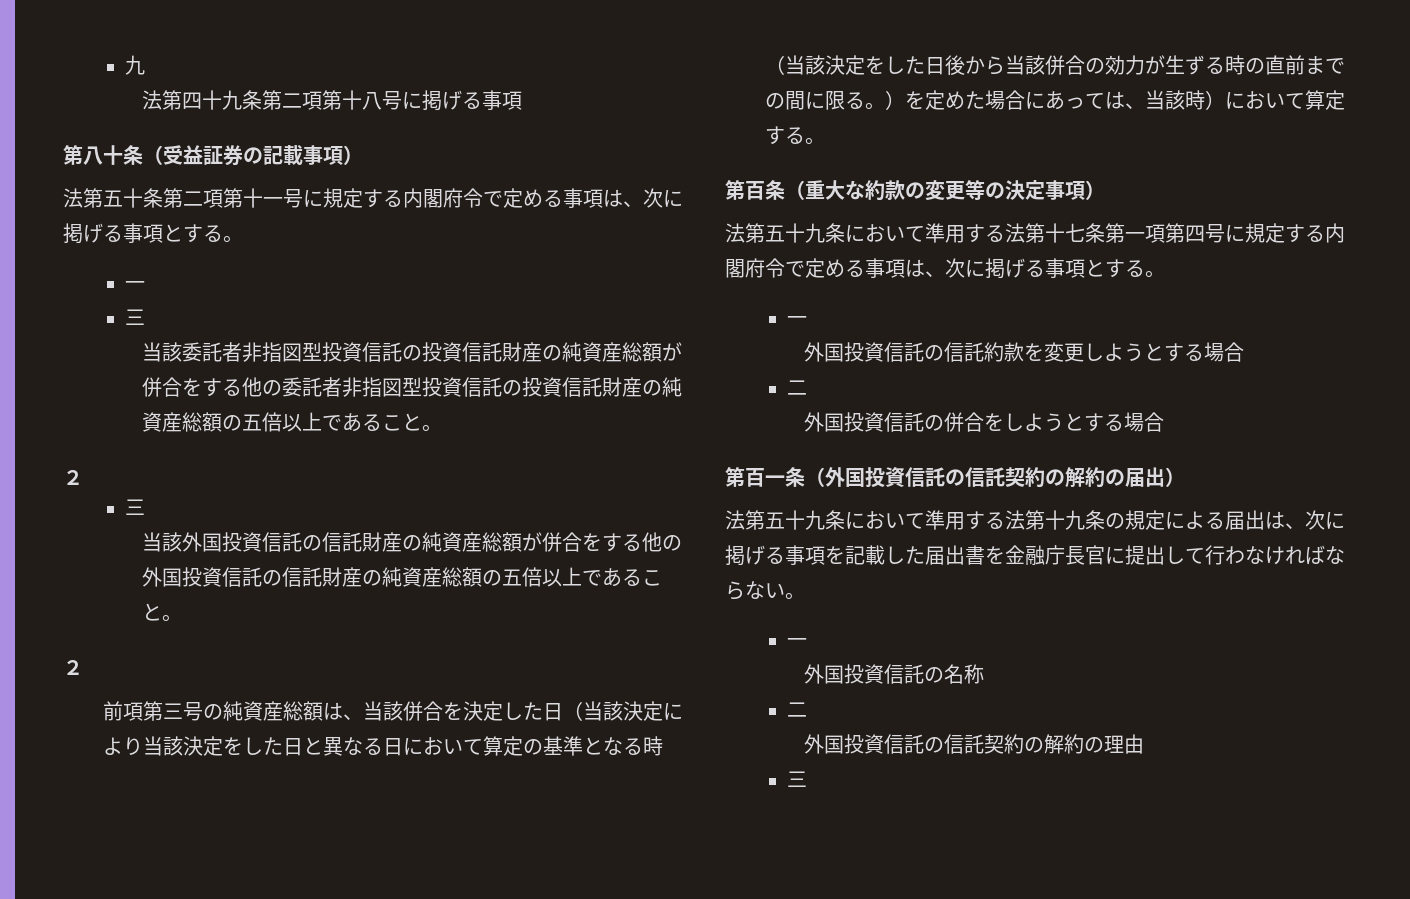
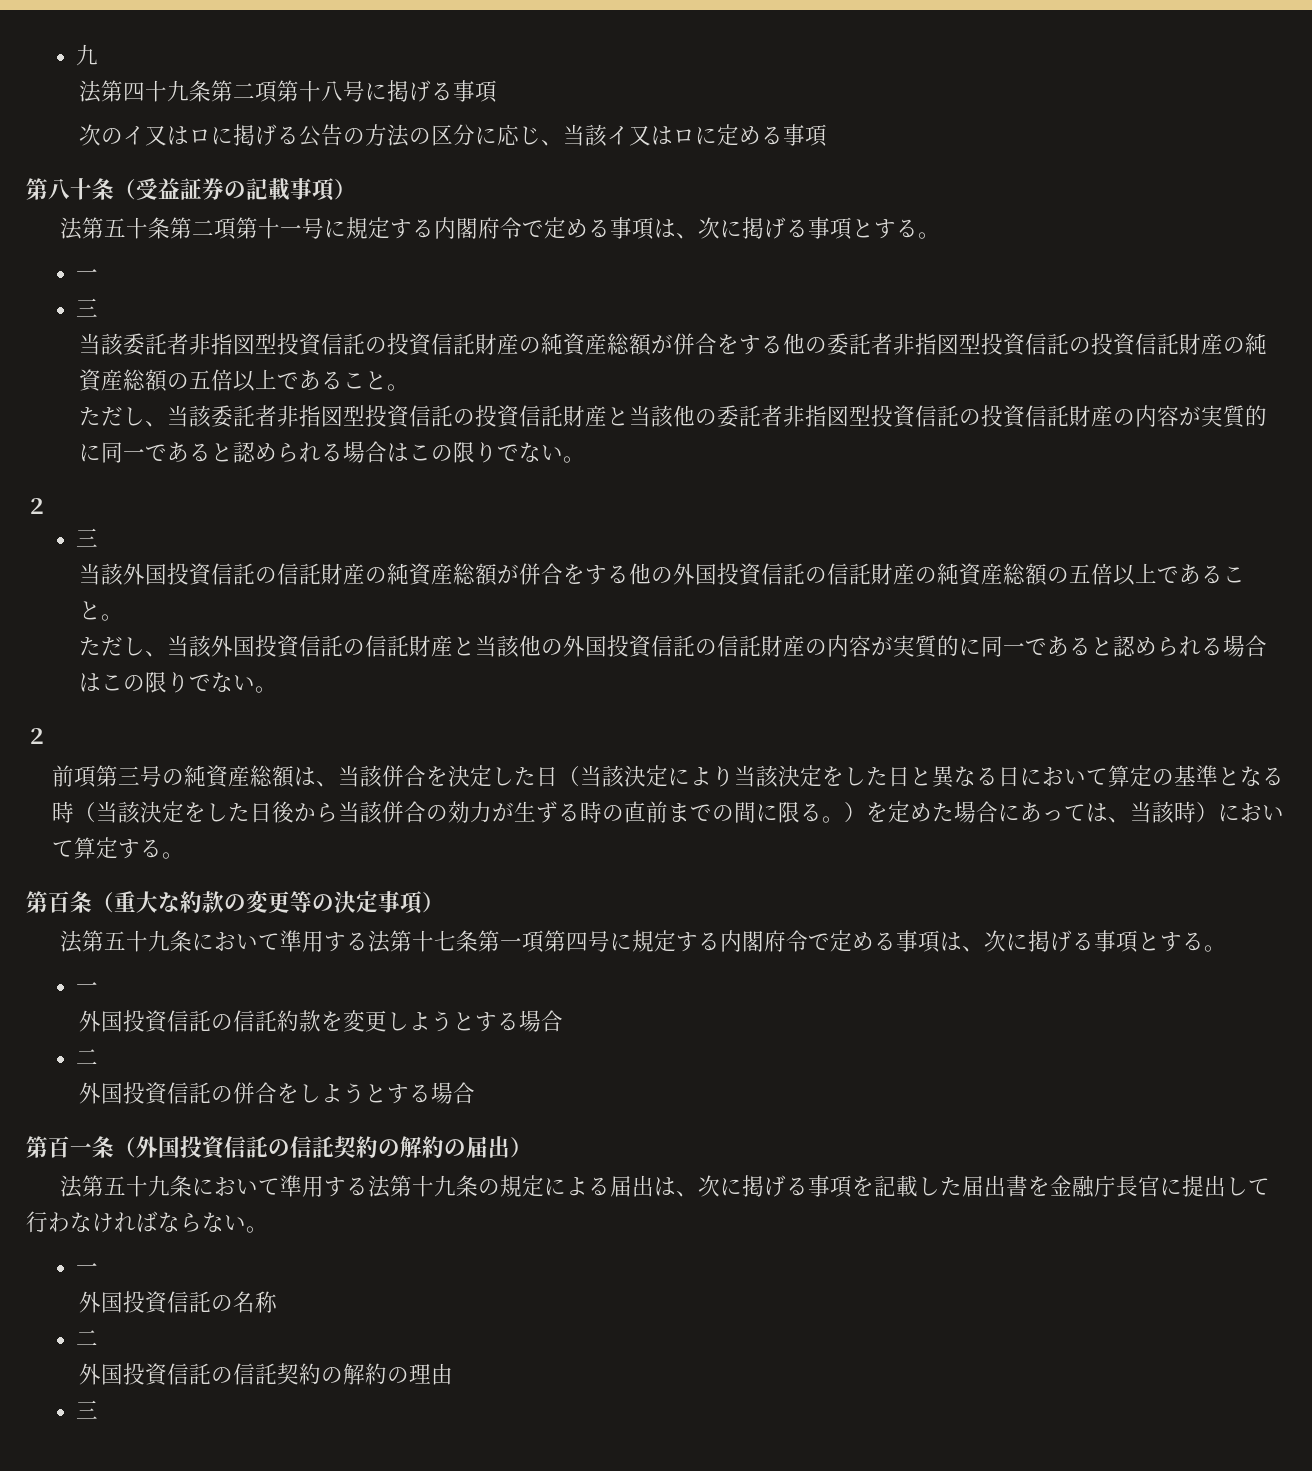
(523, 100) none -> [78,124,827,147] // 次のイ又はロに掲げる公告の方法の区分に応じ、当該イ又はロに定める事項
(443, 428) none -> [78,405,1267,428] [78,441,585,463] // ただし、当該委託者非指図型投資信託の投資信託財産と当該他の委託者非指図型投資信託の投資信託財産の内容が実質的に同一であると認められる場合はこの限りでない。
(183, 618) none -> [78,635,1267,658] [78,671,277,693] // ただし、当該外国投資信託の信託財産と当該他の外国投資信託の信託財産の内容が実質的に同一であると認められる場合はこの限りでない。

